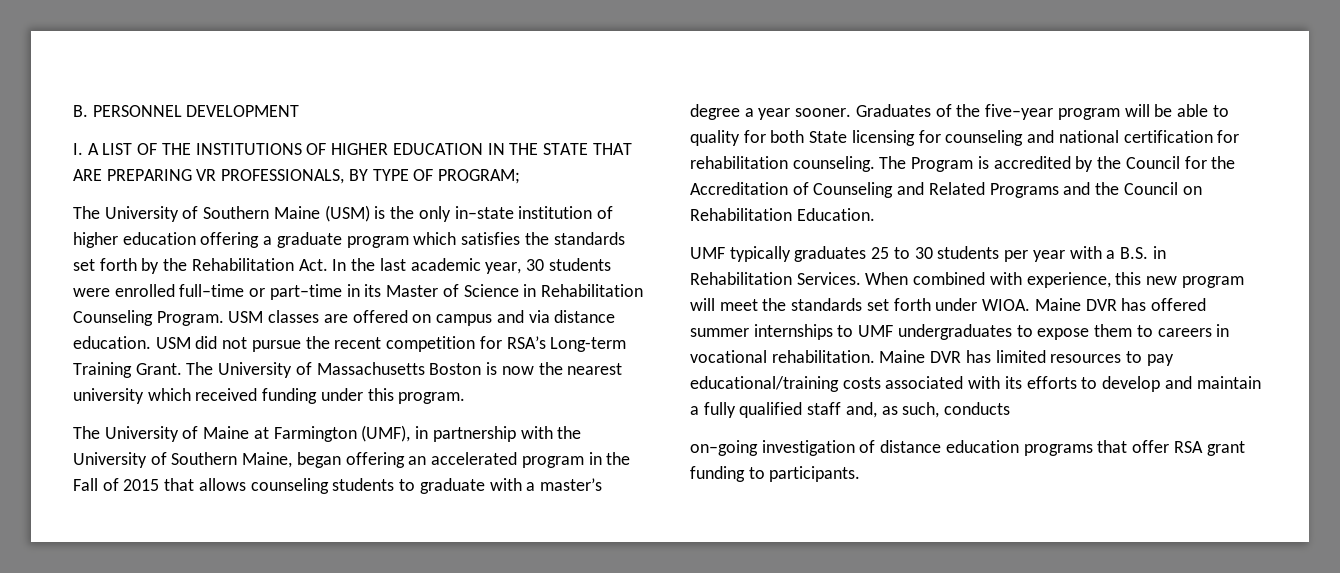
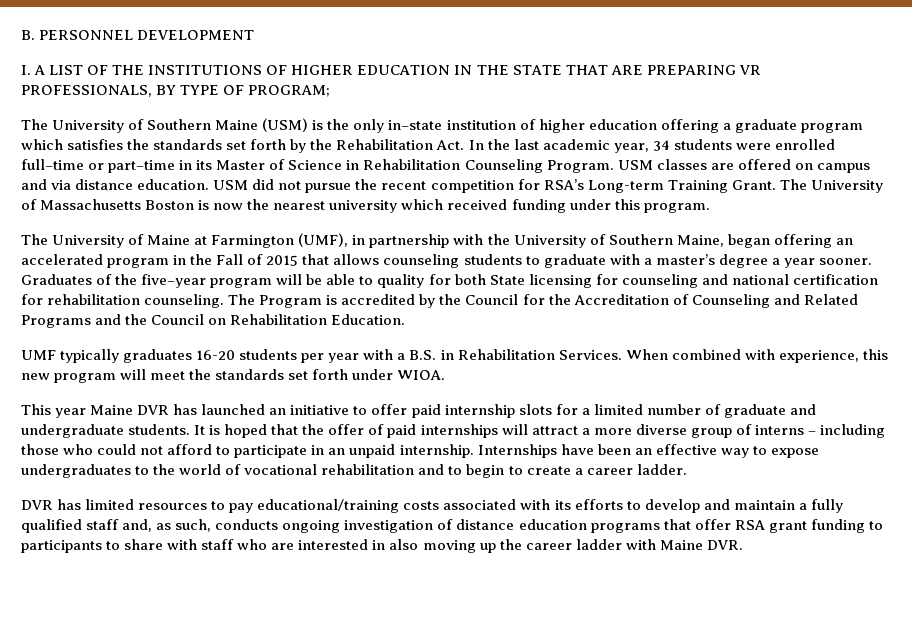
[525,259,544,271] 30 -> [652,140,670,151] 34
[871,247,933,259] 25 to 30 -> [196,350,236,360] 16-20
[1034,298,1206,311] [690,324,1230,340] [690,350,926,363] Maine DVR has offered summer internships to UMF undergraduates to expose them to careers in vocational rehabilitation. Maine -> [21,404,816,418] [21,424,885,438] [21,444,819,458] [21,464,687,478] // This year Maine DVR has launched an initiative to offer paid internship slots for a limited number of graduate and undergraduate students. It is hoped that the offer of paid internships will attract a more diverse group of interns – including those who could not afford to participate in an unpaid internship. Internships have been an effective way to expose undergraduates to the world of vocational rehabilitation and to begin to create a career ladder. //
[690,440,758,456] // on–going -> [282,520,341,533] ongoing
[769,466,861,482] participants. -> [21,539,743,553] participants to share with staff who are interested in also moving up the career ladder with Maine DVR.

